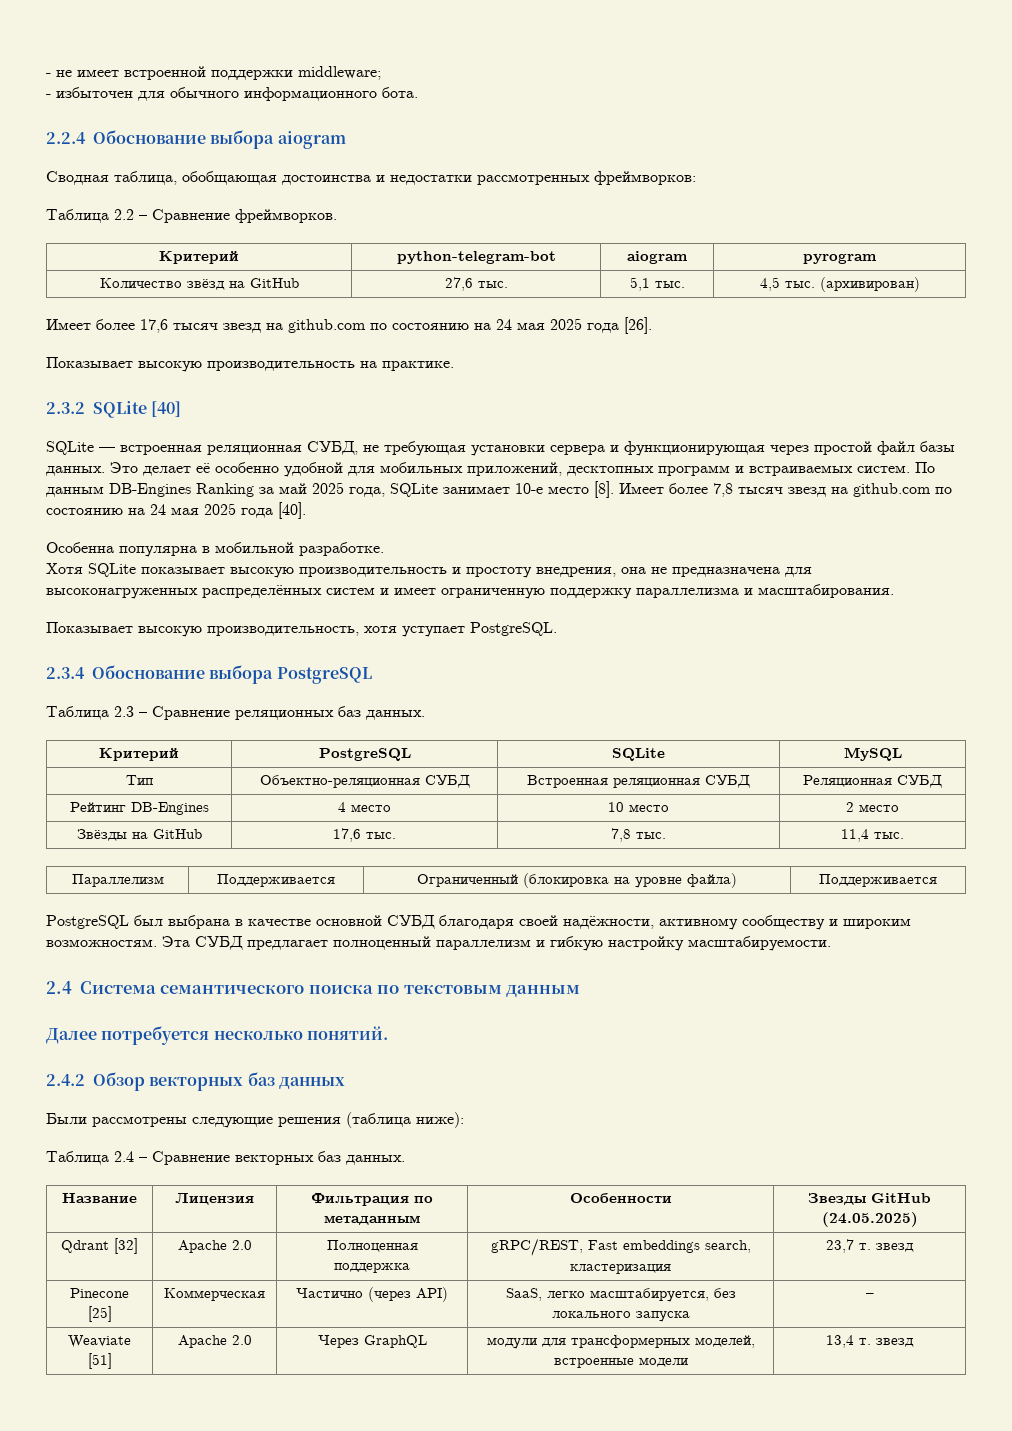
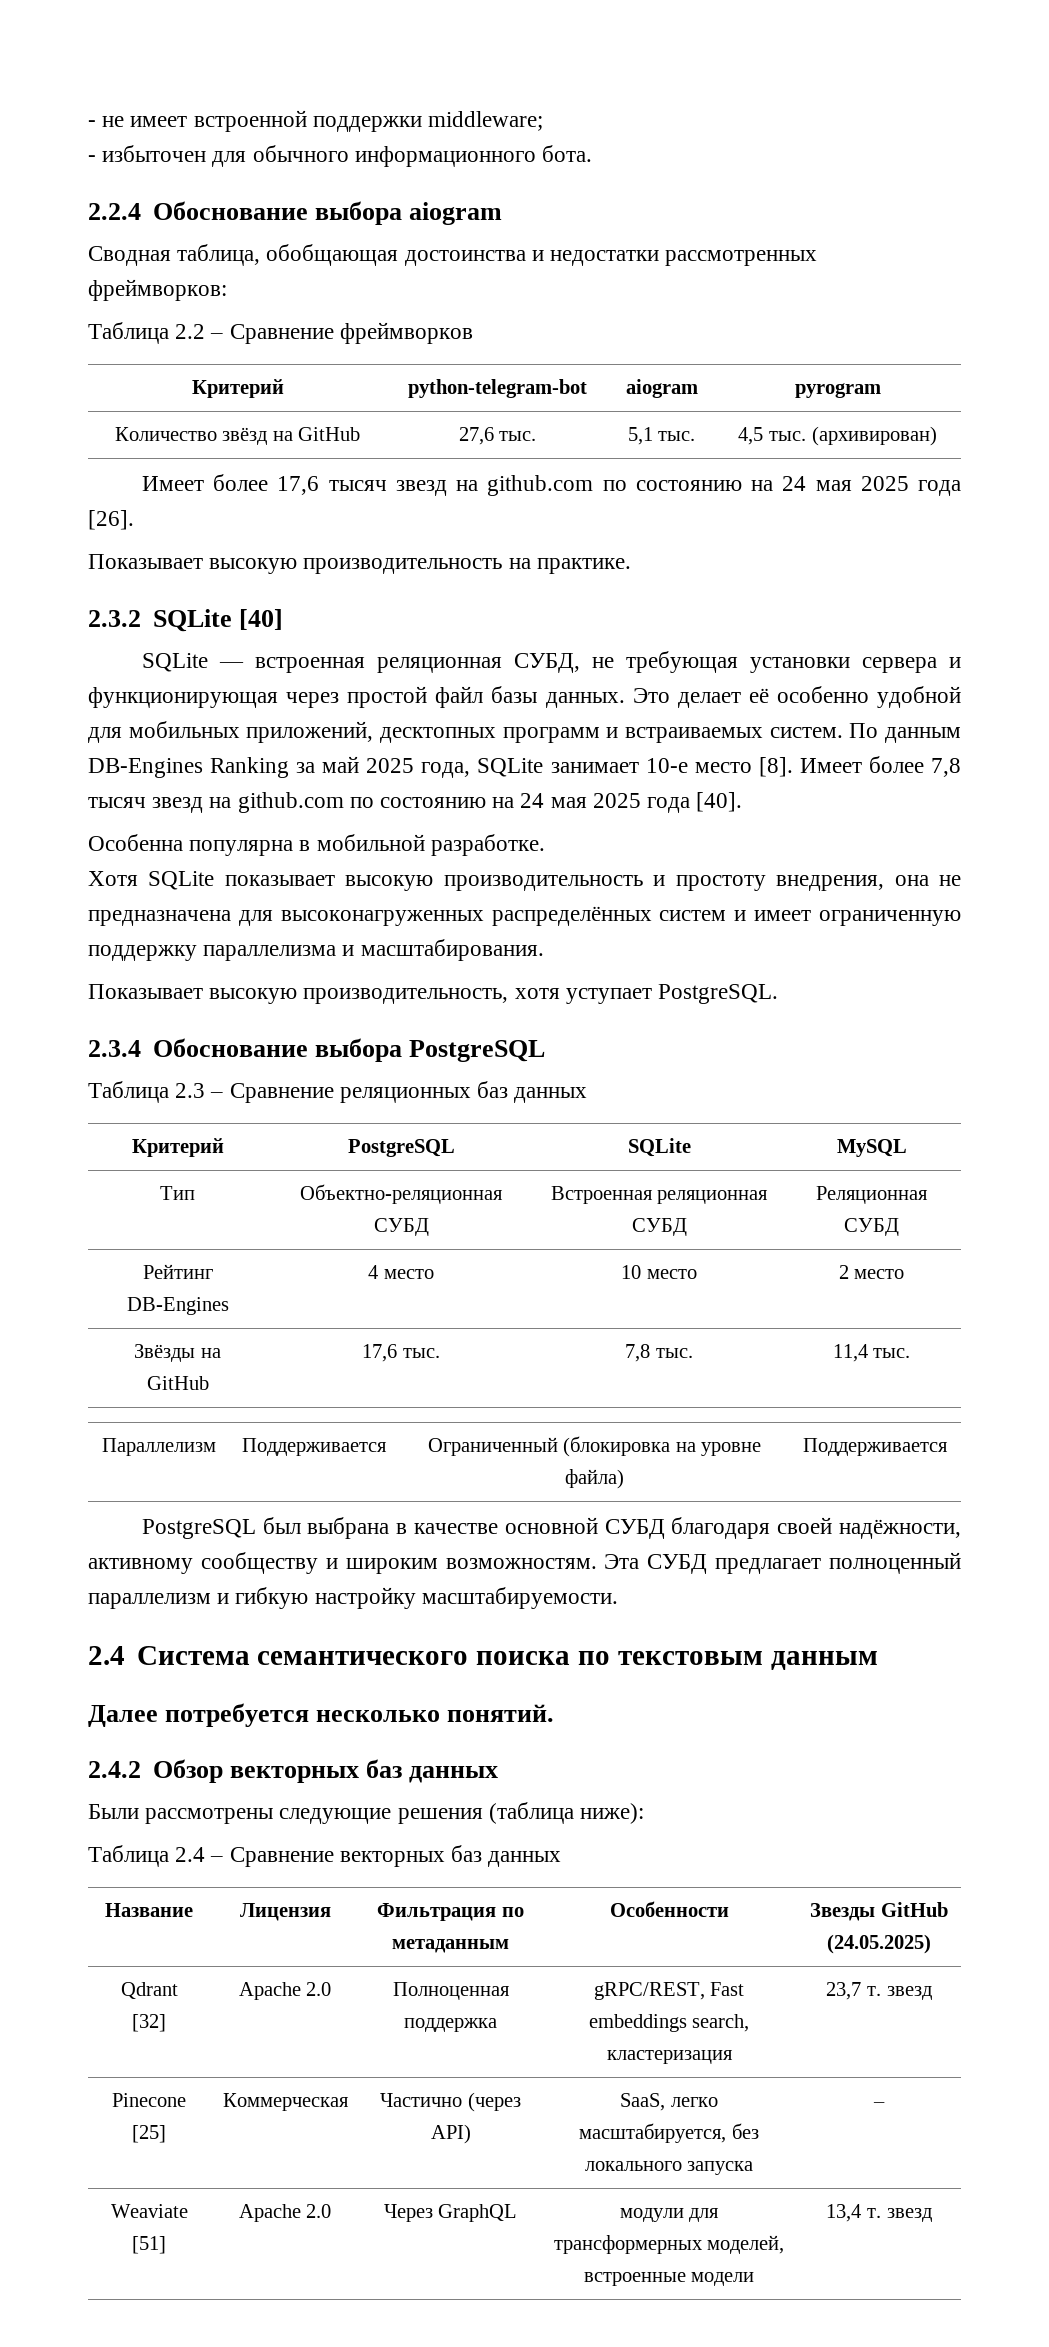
[235,209,337,223] фреймворков. -> [339,322,473,344] фреймворков
[366,710,425,720] данных. -> [514,1087,588,1103] данных
[346,1155,405,1165] данных. -> [488,1851,562,1867] данных

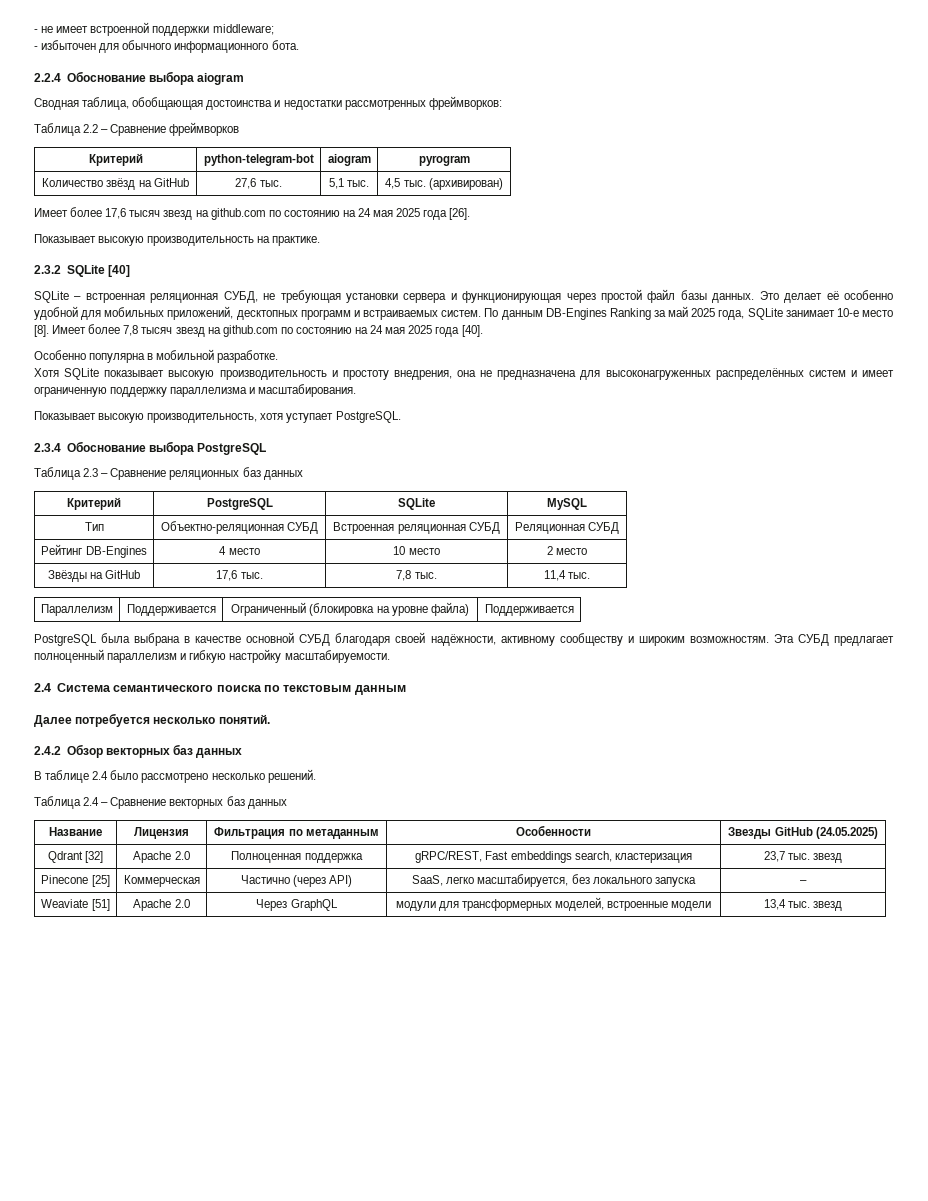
[218,662,244,668] — -> [74,296,82,300] –
[88,834,183,851] Особенна -> [34,350,86,360] Особенно
[262,1517,301,1534] был -> [101,633,131,643] была
[88,1802,645,1824] Были рассмотрены следующие решения (таблица ниже): -> [34,769,316,783] В таблице 2.4 было рассмотрено несколько решений.
[867,1986,881,1996] т. -> [788,853,810,860] тыс.
[867,2208,881,2218] т. -> [788,901,810,908] тыс.

